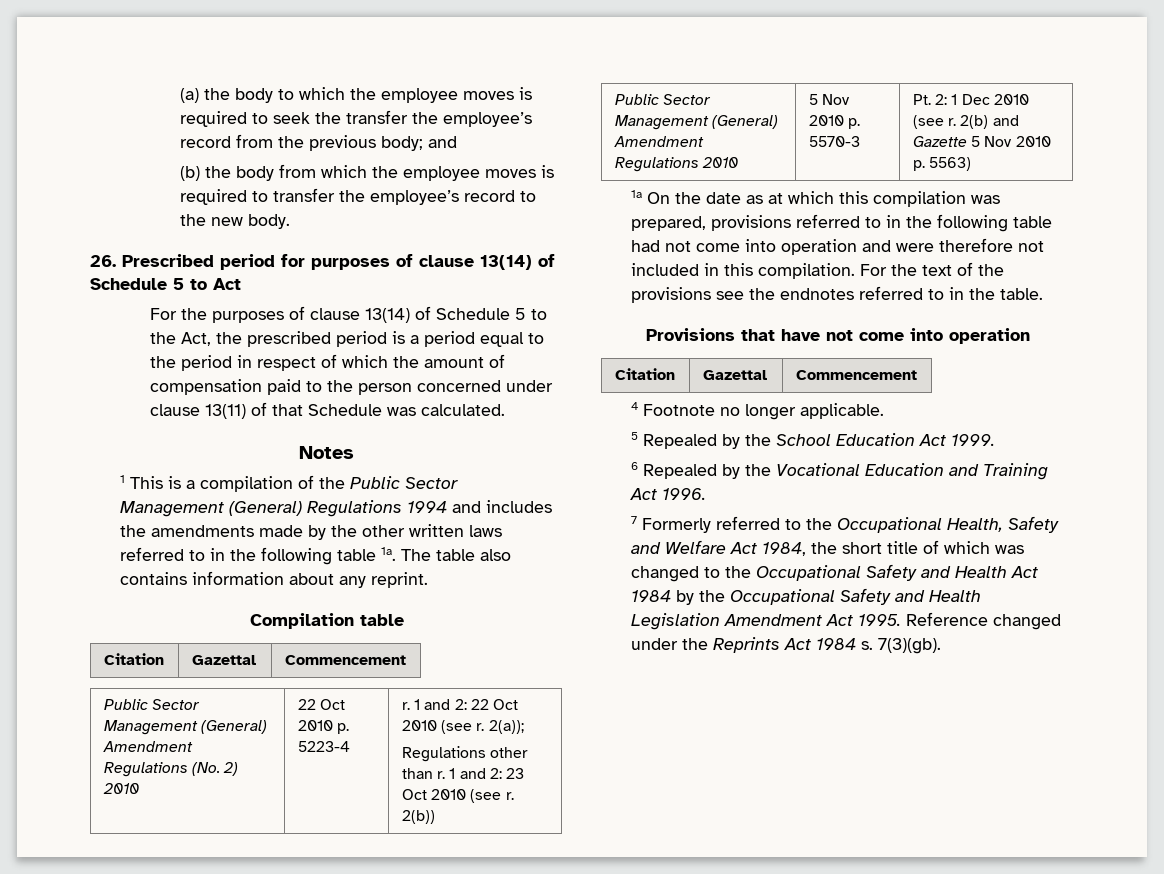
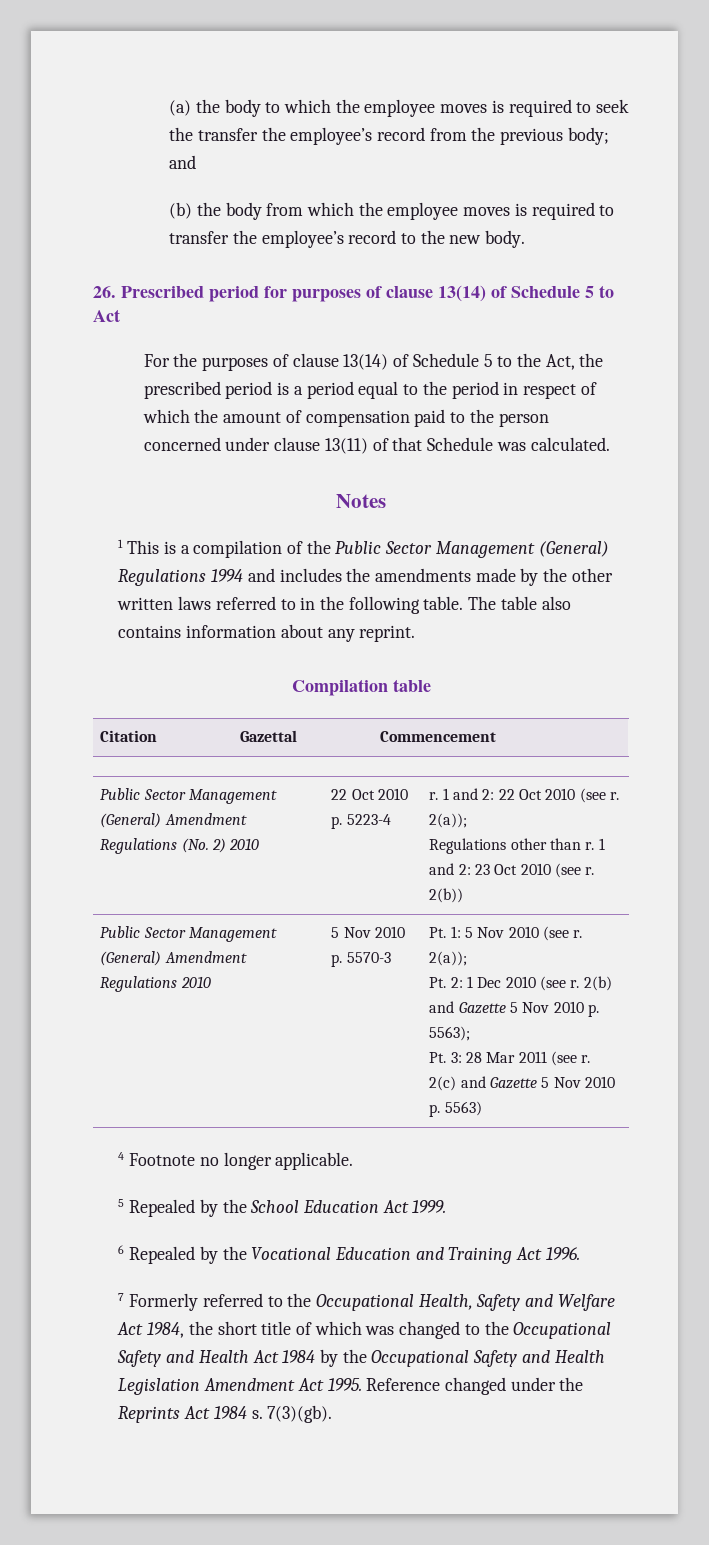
[336,547,396,561] table 1a. -> [423,596,464,610] table.
(931, 99) none -> [450,926,583,941] [429,951,468,966] [429,977,447,988] 1: 5 Nov 2010 (see r. 2(a)); // Pt.
[929,157,972,171] [630,190,1000,207] [630,214,1052,232] [630,238,1044,255] [630,262,1004,279] [630,286,1043,303] [645,328,1030,344] [614,368,675,380] [702,370,767,380] [795,370,917,380] 5563) // 1a On the date as at which this compilation was prepared, provisions referred to in the following table had not come into operation and were therefore not included in this compilation. For the text of the provisions see the endnotes referred to in the table. // Provisions that have not come into operation // Citation | Gazettal | Commencement -> [429,1026,471,1041] [429,1051,591,1066] [429,1076,615,1091] [429,1101,482,1117] 5563); // Pt. 3: 28 Mar 2011 (see r. 2(c) and Gazette 5 Nov 2010 p. 5563)

